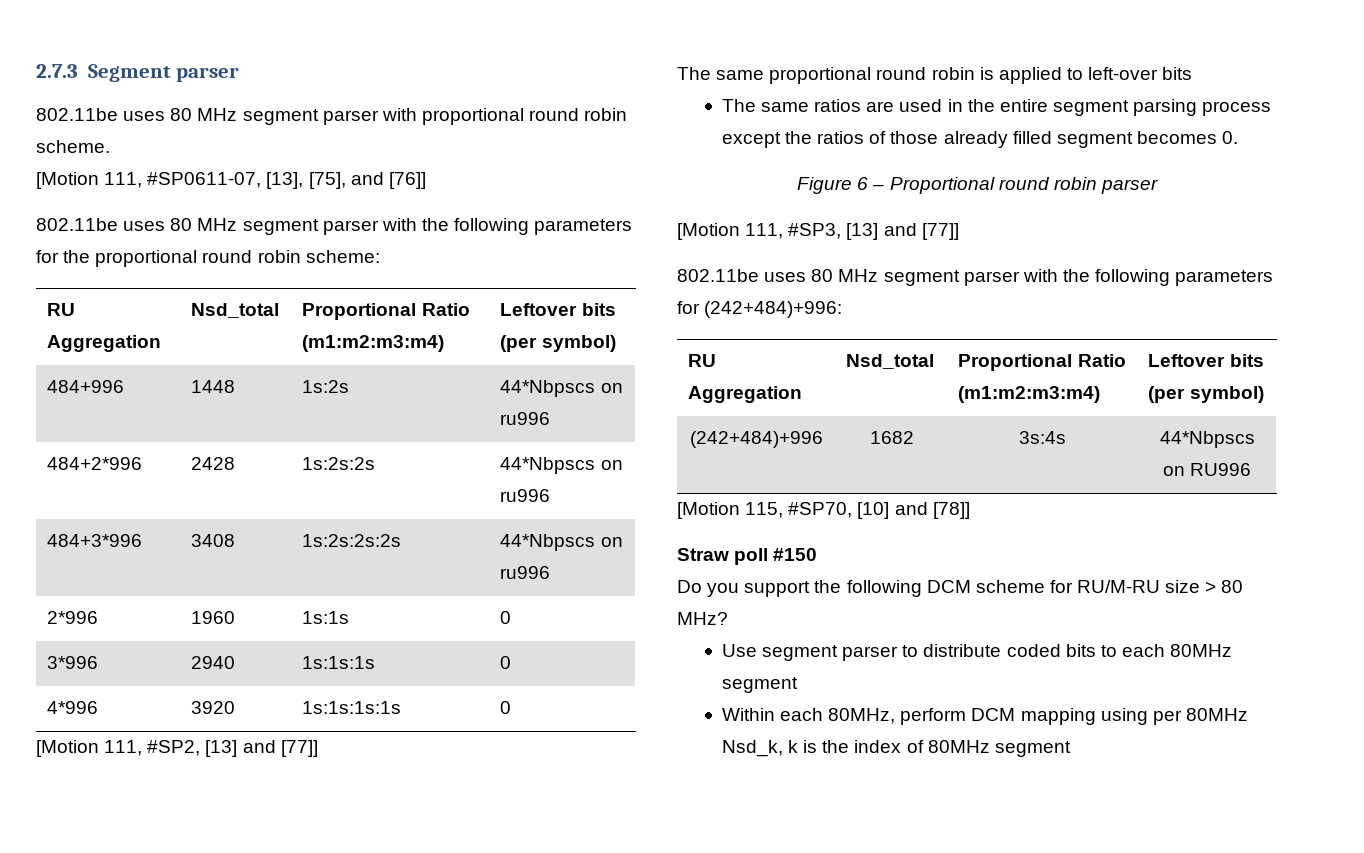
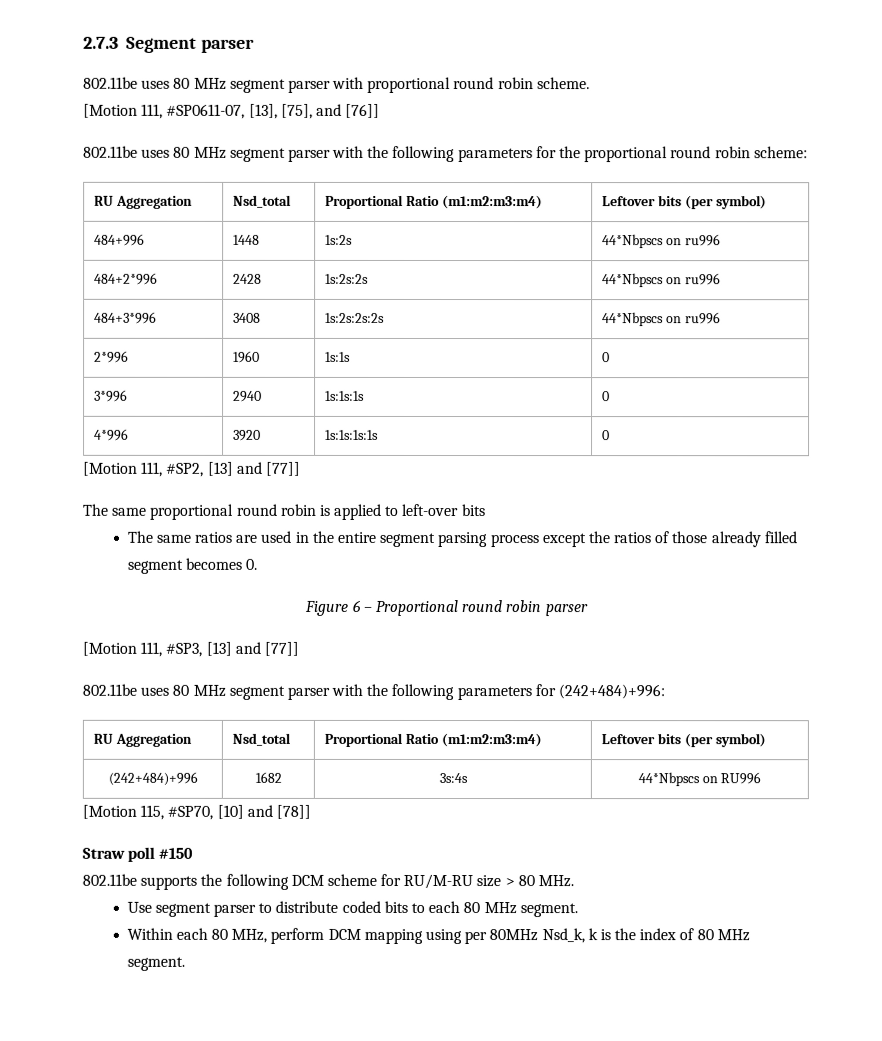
[677,580,811,597] Do you support -> [82,873,198,890] 802.11be supports
[677,612,728,625] MHz? -> [538,875,575,888] MHz.
[1170,644,1233,657] [721,677,798,693] 80MHz segment -> [463,902,578,918] 80 MHz segment.
[828,708,896,724] 80MHz, -> [211,928,268,943] 80 MHz,
[927,740,1071,757] 80MHz segment -> [696,929,750,942] [126,956,185,971] 80 MHz segment.

